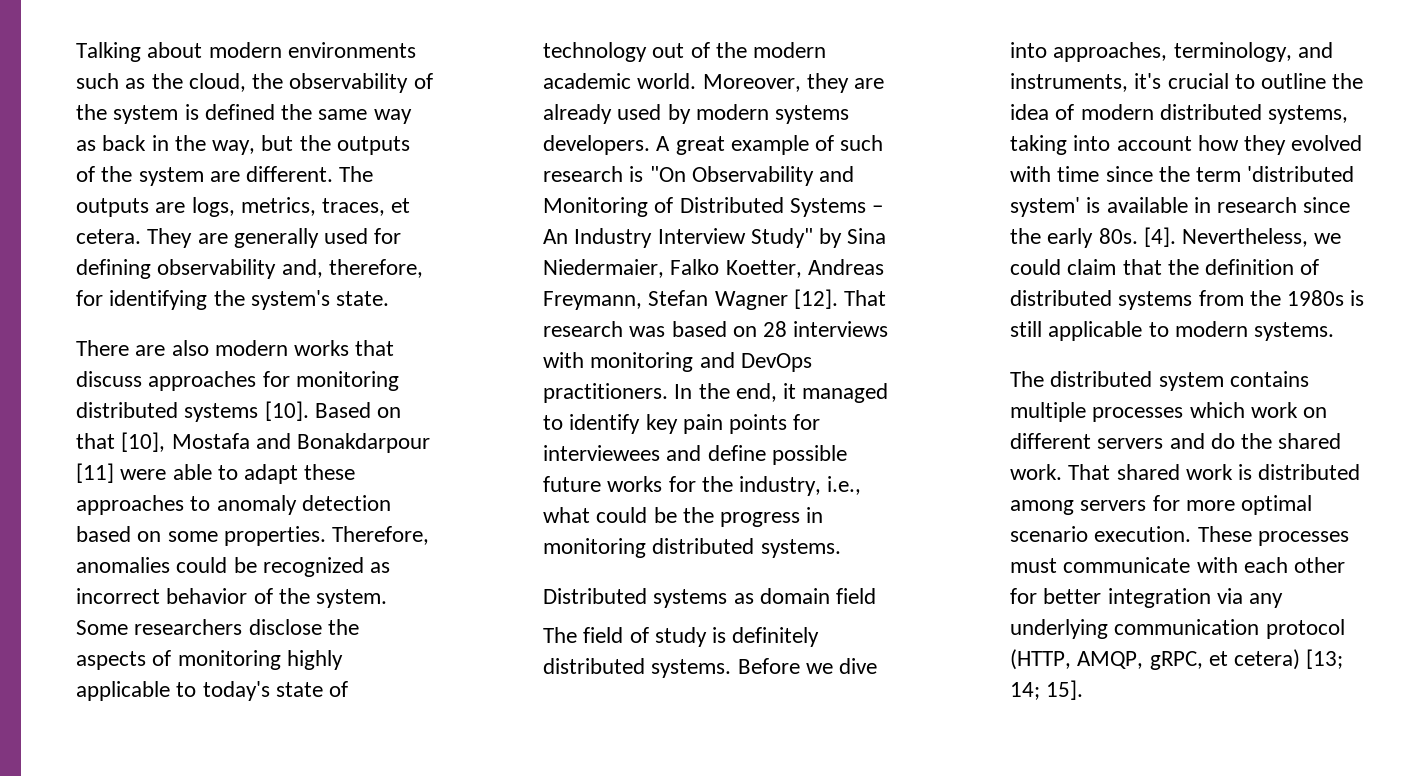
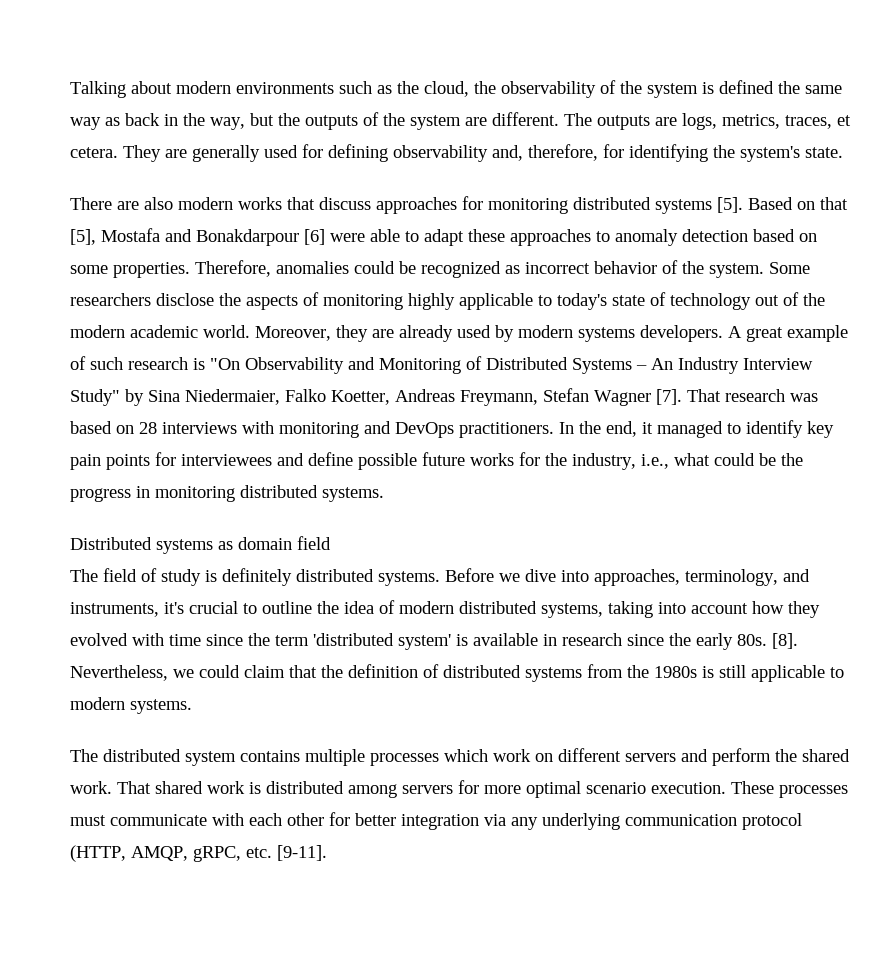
[264,401,309,421] [10]. -> [717,197,744,213] [5].
[121,432,166,452] [10], -> [70,229,97,245] [5],
[76,463,115,483] [11] -> [304,229,326,245] [6]
[793,289,838,309] [12]. -> [656,389,683,405] [7].
[1143,227,1176,247] [4]. -> [772,633,799,649] [8].
[1210,433,1235,449] do -> [712,748,772,766] perform
[1208,649,1344,670] [1010,680,1084,700] et cetera) [13; 14; 15]. -> [246,845,328,861] etc. [9-11].

